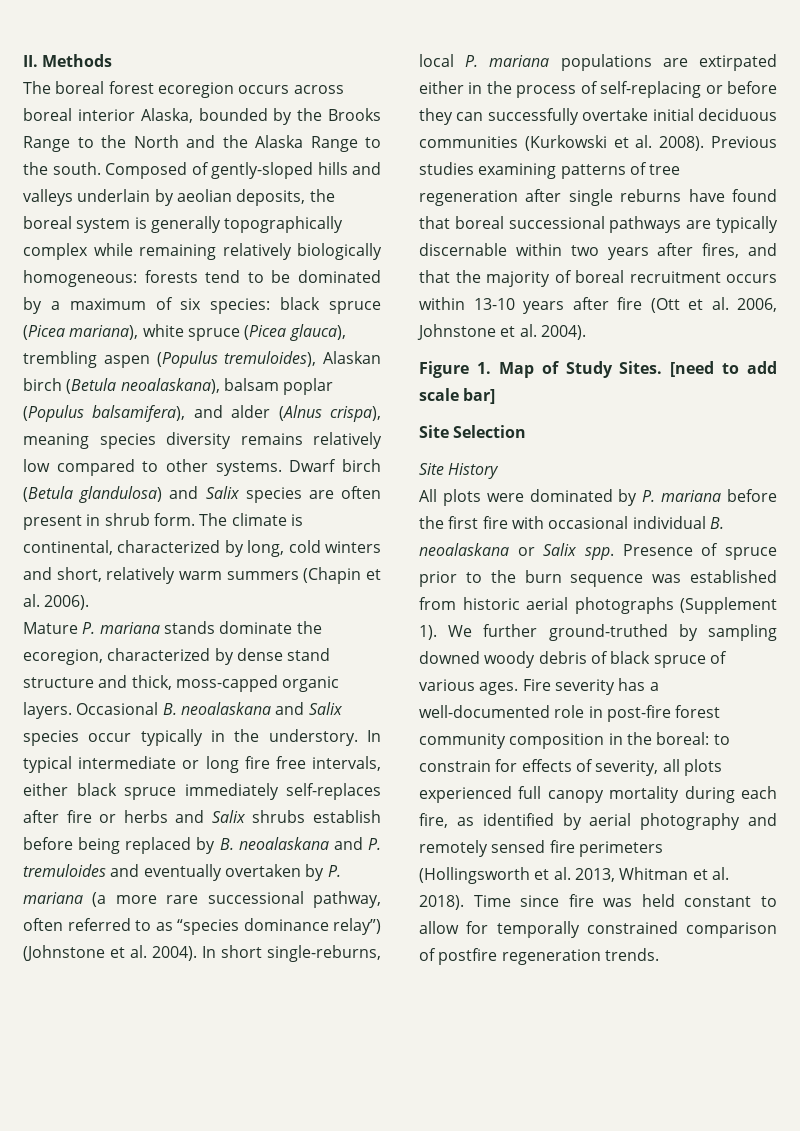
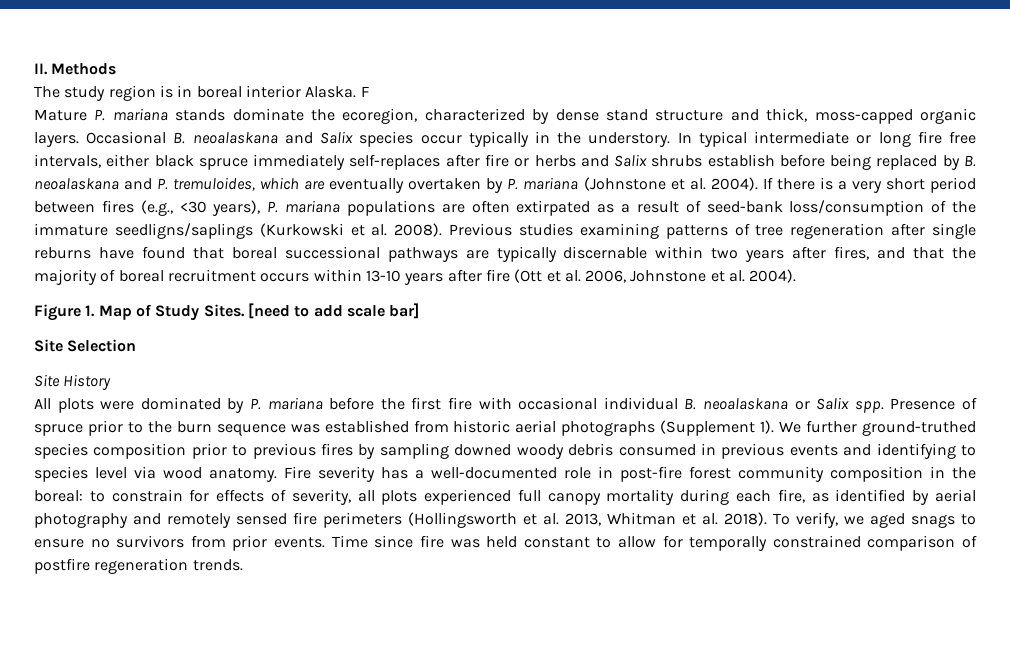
[55,81,344,98] [23,108,381,125] [23,135,381,152] [23,162,381,179] [23,189,335,206] [23,216,344,233] [23,243,382,260] [23,270,381,287] [23,297,381,314] [23,324,346,341] [23,351,381,368] [23,378,334,395] [23,405,381,422] [23,432,382,449] [23,459,382,476] [23,486,381,503] [23,513,303,530] [23,540,381,557] [23,567,382,584] [23,594,90,610] boreal forest ecoregion occurs across boreal interior Alaska, bounded by the Brooks Range to the North and the Alaska Range to the south. Composed of gently-sloped hills and valleys underlain by aeolian deposits, the boreal system is generally topographically complex while remaining relatively biologically homogeneous: forests tend to be dominated by a maximum of six species: black spruce (Picea mariana), white spruce (Picea glauca), trembling aspen (Populus tremuloides), Alaskan birch (Betula neoalaskana), balsam poplar (Populus balsamifera), and alder (Alnus crispa), meaning species diversity remains relatively low compared to other systems. Dwarf birch (Betula glandulosa) and Salix species are often present in shrub form. The climate is continental, characterized by long, cold winters and short, relatively warm summers (Chapin et al. 2006). -> [64,85,369,101] study region is in boreal interior Alaska. F
[23,864,140,877] tremuloides and -> [173,177,326,191] tremuloides, which are
[92,891,382,908] [23,918,381,935] [23,945,381,962] [419,54,777,71] [419,81,777,98] [419,108,777,125] [419,136,518,148] (a more rare successional pathway, often referred to as “species dominance relay”) (Johnstone et al. 2004). In short single-reburns, local P. mariana populations are extirpated either in the process of self-replacing or before they can successfully overtake initial deciduous communities -> [583,177,976,193] [34,200,977,216] [34,223,253,239] (Johnstone et al. 2004). If there is a very short period between fires (e.g., <30 years), P. mariana populations are often extirpated as a result of seed-bank loss/consumption of the immature seedligns/saplings
(668, 632) none -> [34,443,354,459] species composition prior to previous fires
[590,651,727,668] [419,679,519,695] of black spruce of various ages. -> [618,443,976,459] [34,466,277,482] consumed in previous events and identifying to species level via wood anatomy.
(464, 902) none -> [773,512,976,528] [34,535,326,551] To verify, we aged snags to ensure no survivors from prior events.

